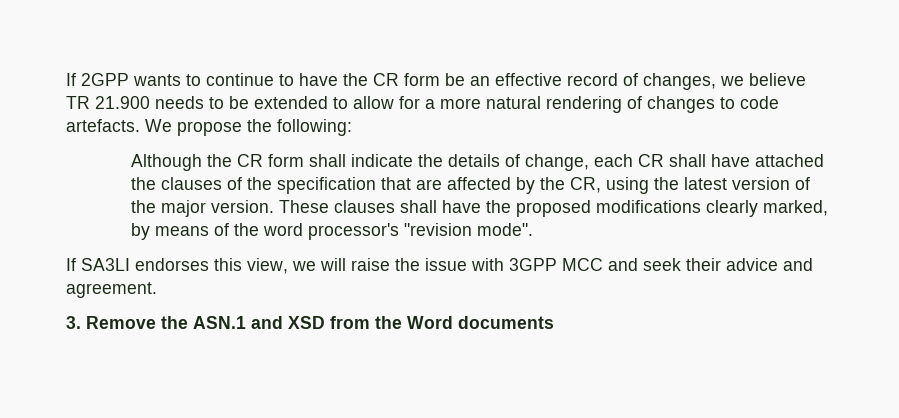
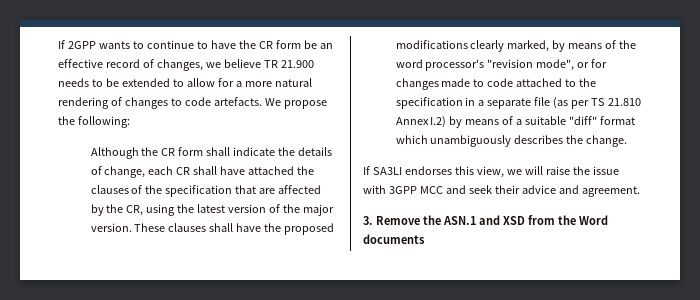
[477,223,534,236] mode". -> [536,59,608,71] [395,78,597,90] [395,97,642,109] [395,116,636,128] [395,135,628,147] mode", or for changes made to code attached to the specification in a separate file (as per TS 21.810 Annex I.2) by means of a suitable "diff" format which unambiguously describes the change.

